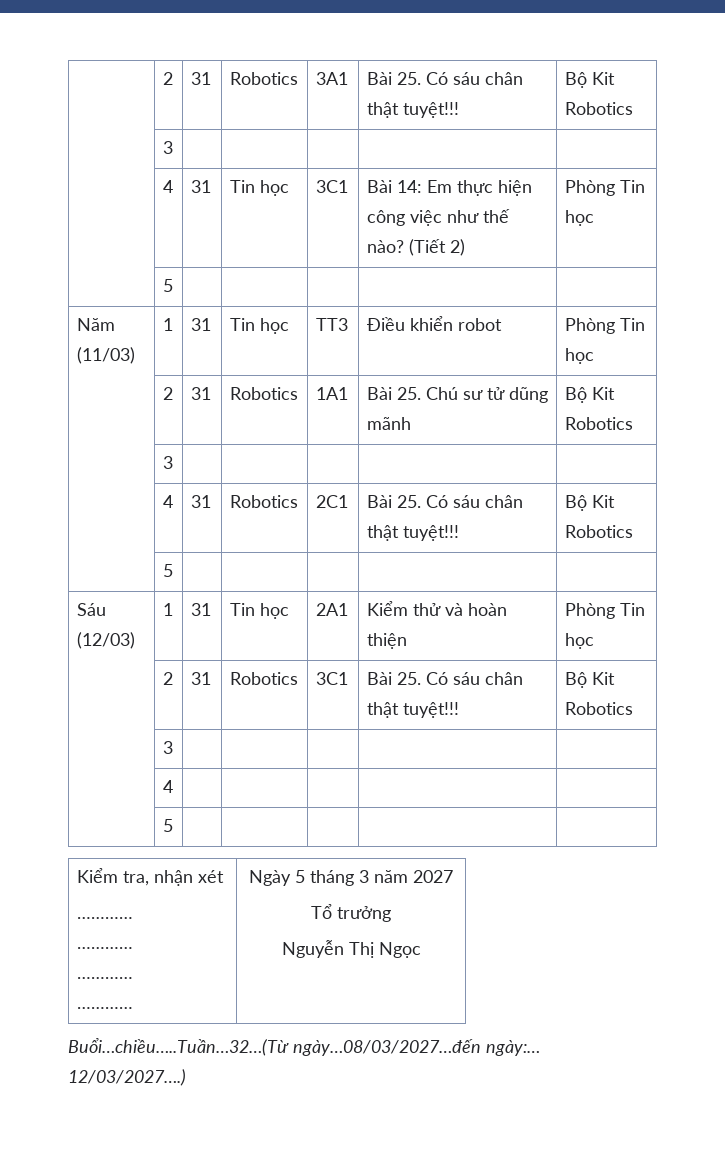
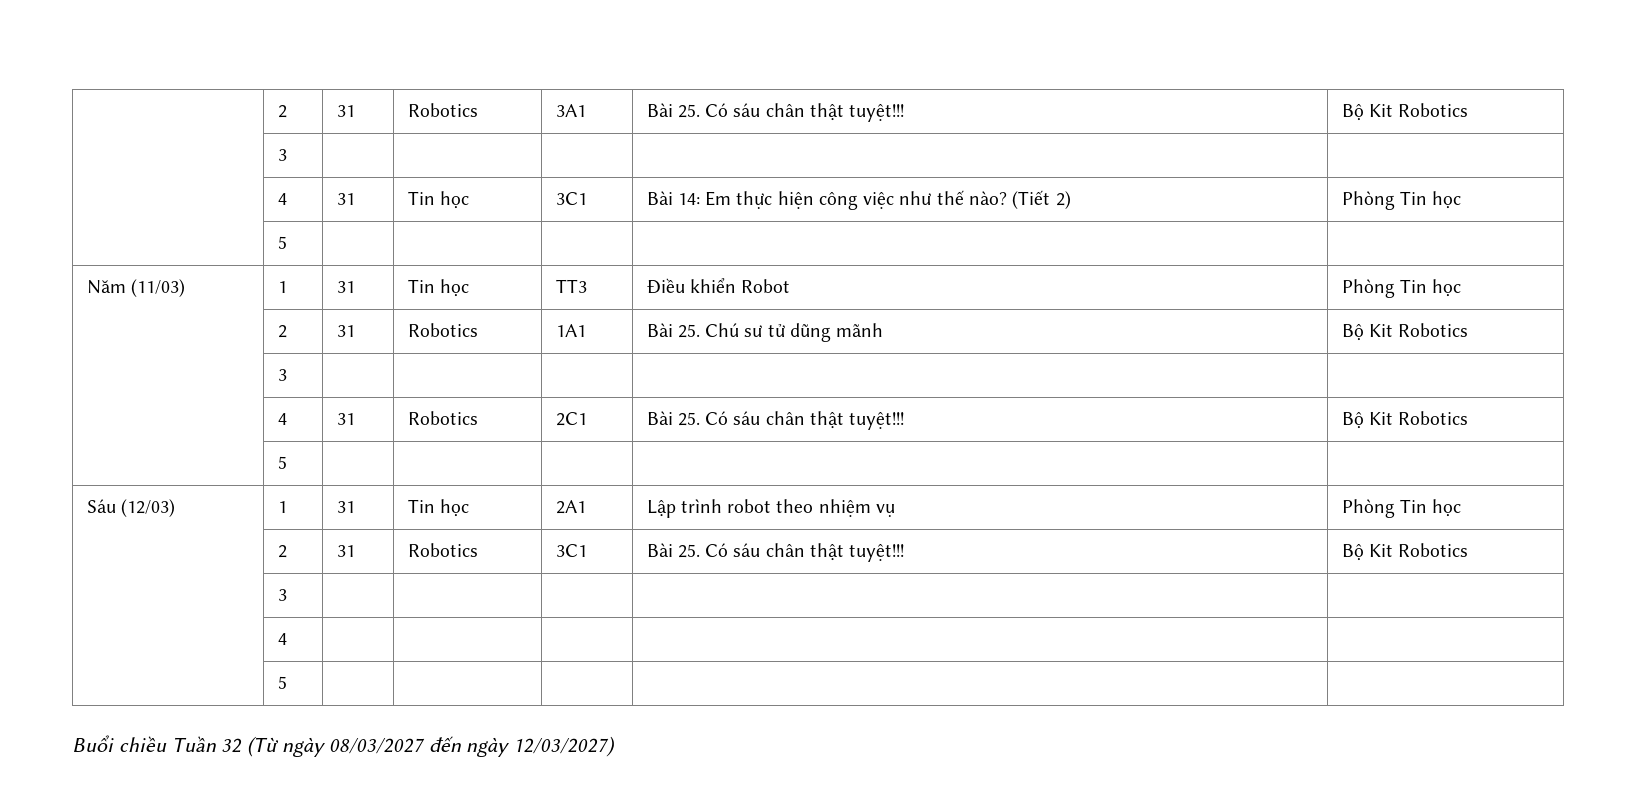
[457,318,502,331] robot -> [741,279,791,293] Robot
[366,601,507,616] [366,633,407,649] Kiểm thử và hoàn thiện -> [646,499,895,518] Lập trình robot theo nhiệm vụ
[76,868,224,886] [76,917,133,919] [76,947,133,949] [76,977,133,979] [76,1007,133,1009] [249,870,453,886] [311,904,391,922] [281,940,421,958] [68,1038,540,1056] [68,1069,186,1086] // Kiểm tra, nhận xét // ………… // ………… // ………… // ………… | Ngày 5 tháng 3 năm 2027 // Tổ trưởng // Nguyễn Thị Ngọc // Buổi…chiều…..Tuần…32…(Từ ngày…08/03/2027…đến ngày:… 12/03/2027….) -> [72,735,616,757] // Buổi chiều Tuần 32 (Từ ngày 08/03/2027 đến ngày 12/03/2027)

